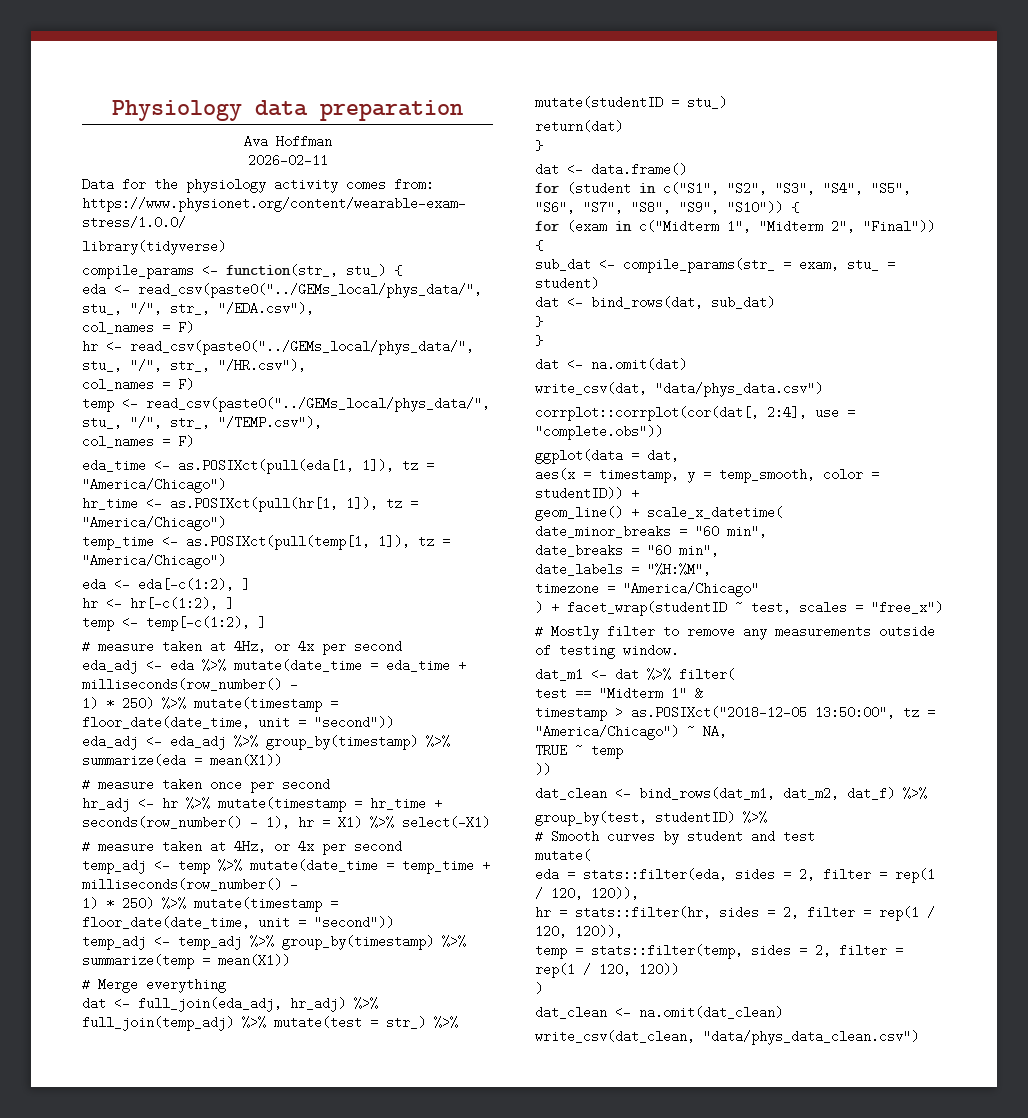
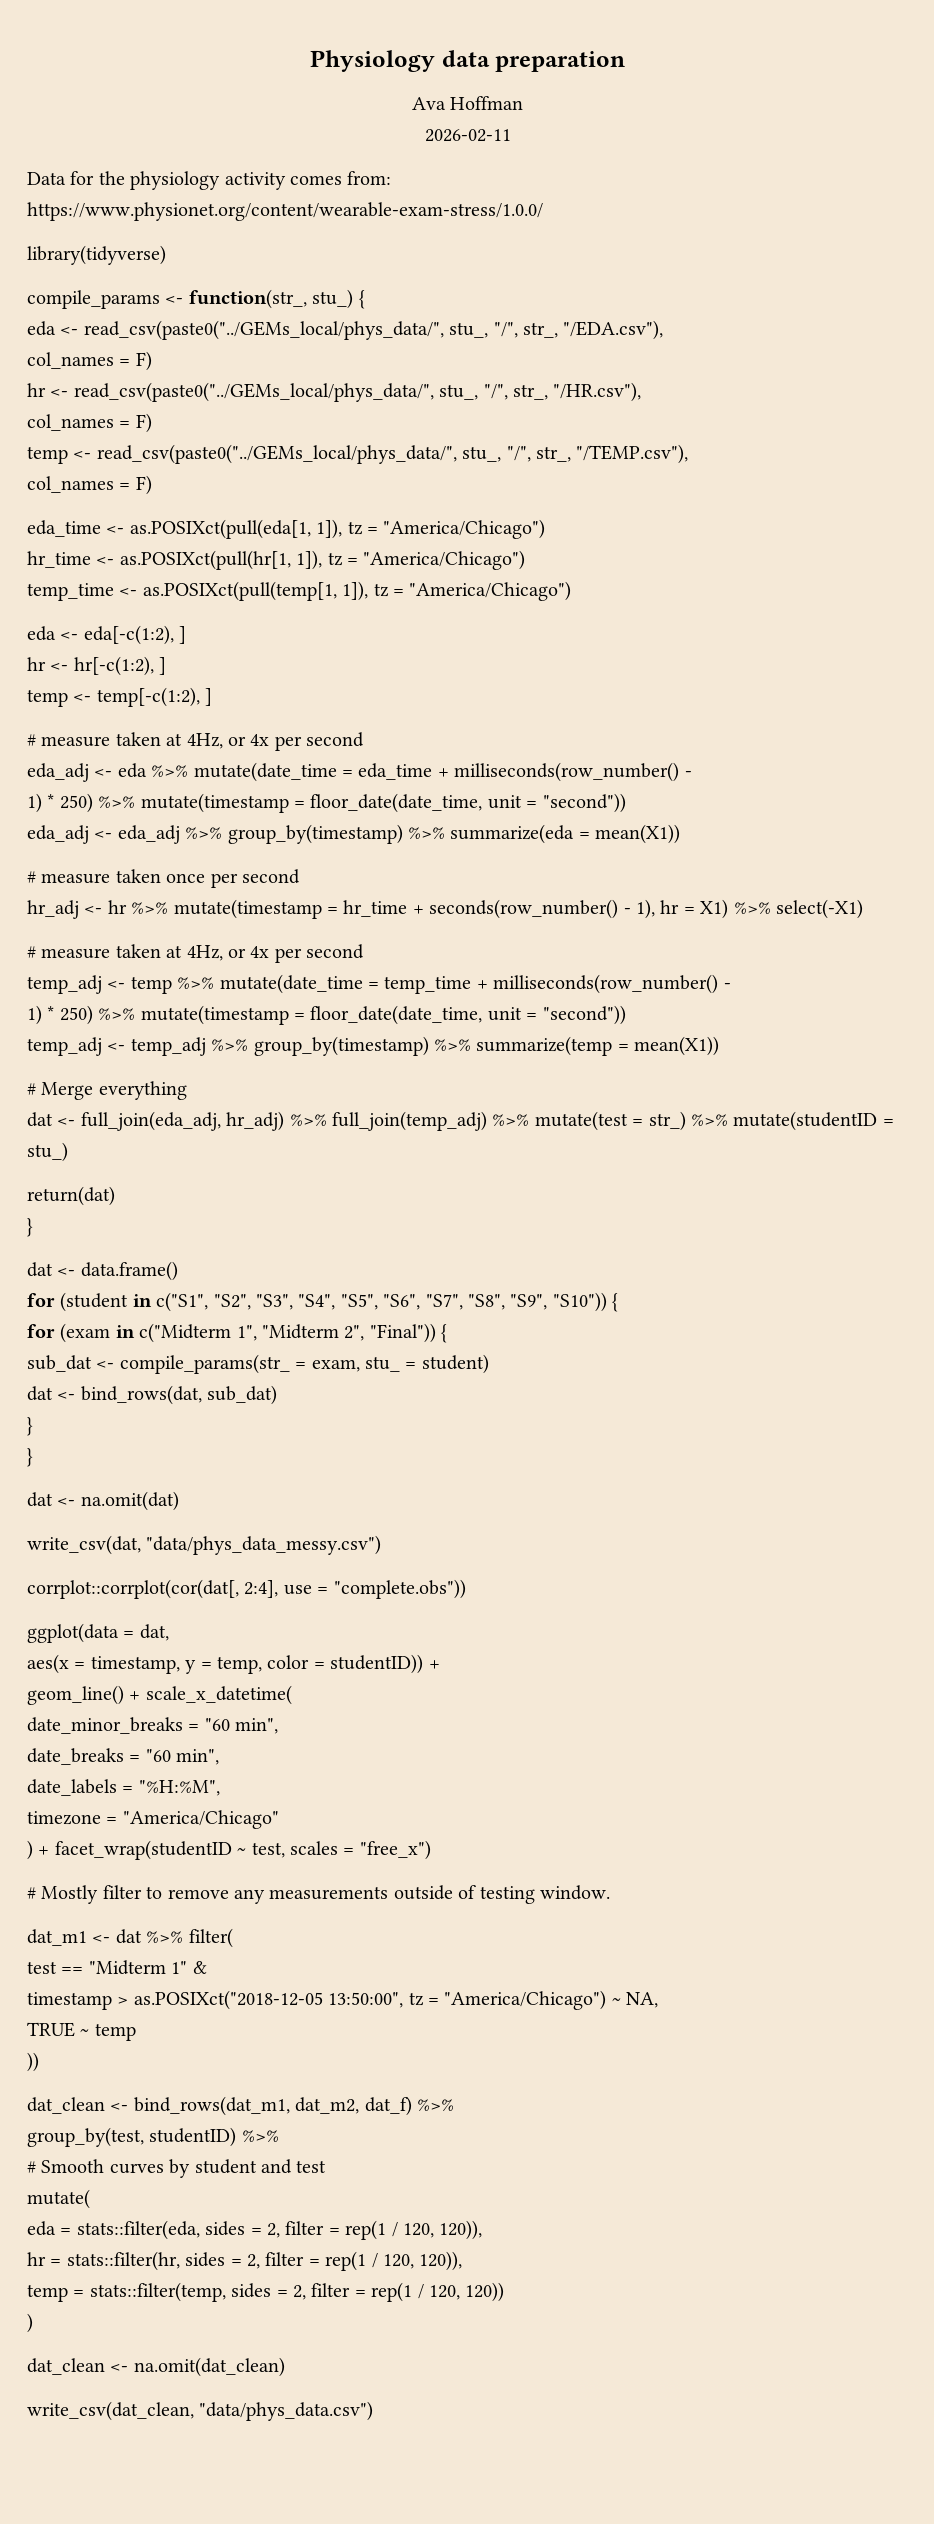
[655,382,823,397] "data/phys_data.csv") -> [146,1535,382,1555] "data/phys_data_messy.csv")
[719,468,815,483] temp_smooth, -> [217,1656,262,1674] temp,
[703,1030,919,1045] "data/phys_data_clean.csv") -> [199,2401,374,2421] "data/phys_data.csv")

